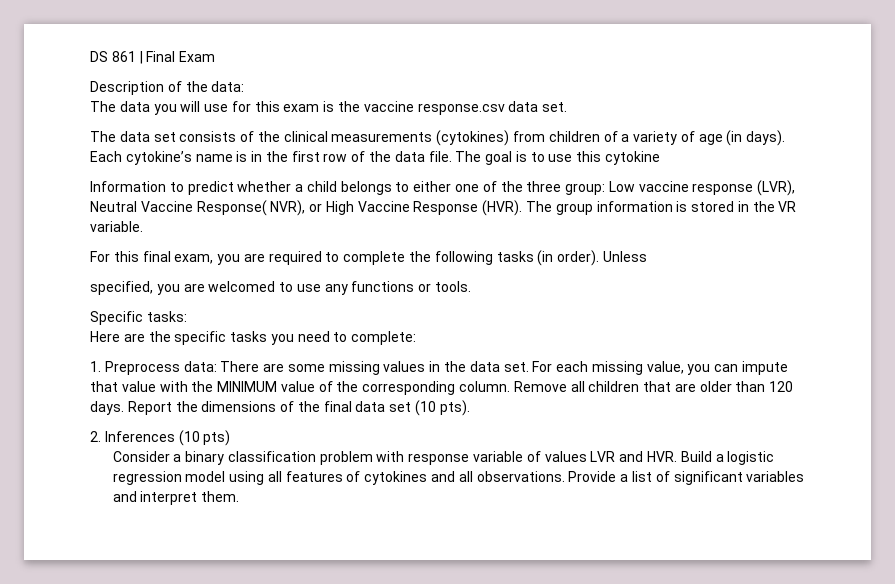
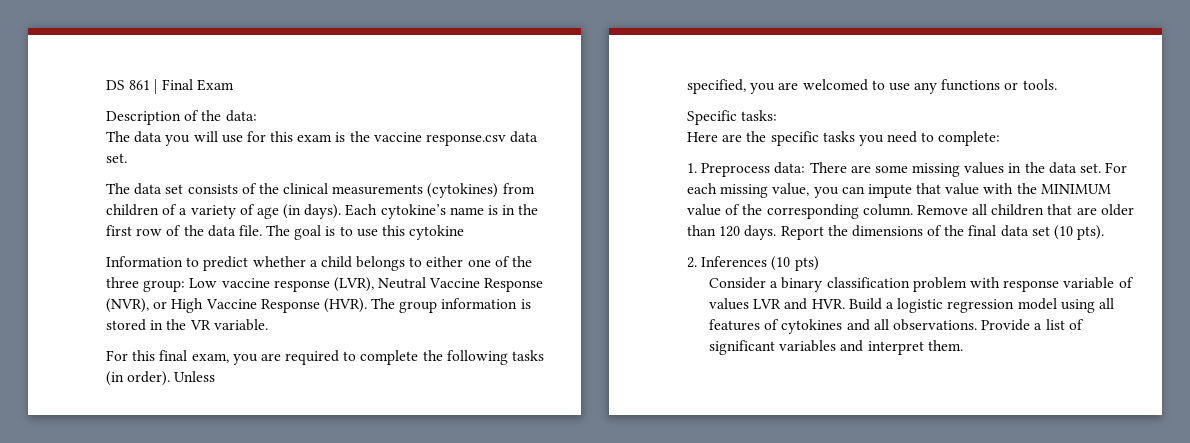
[196,200,306,216] Response( NVR), -> [484,278,544,292] [106,298,149,313] Response (NVR),

